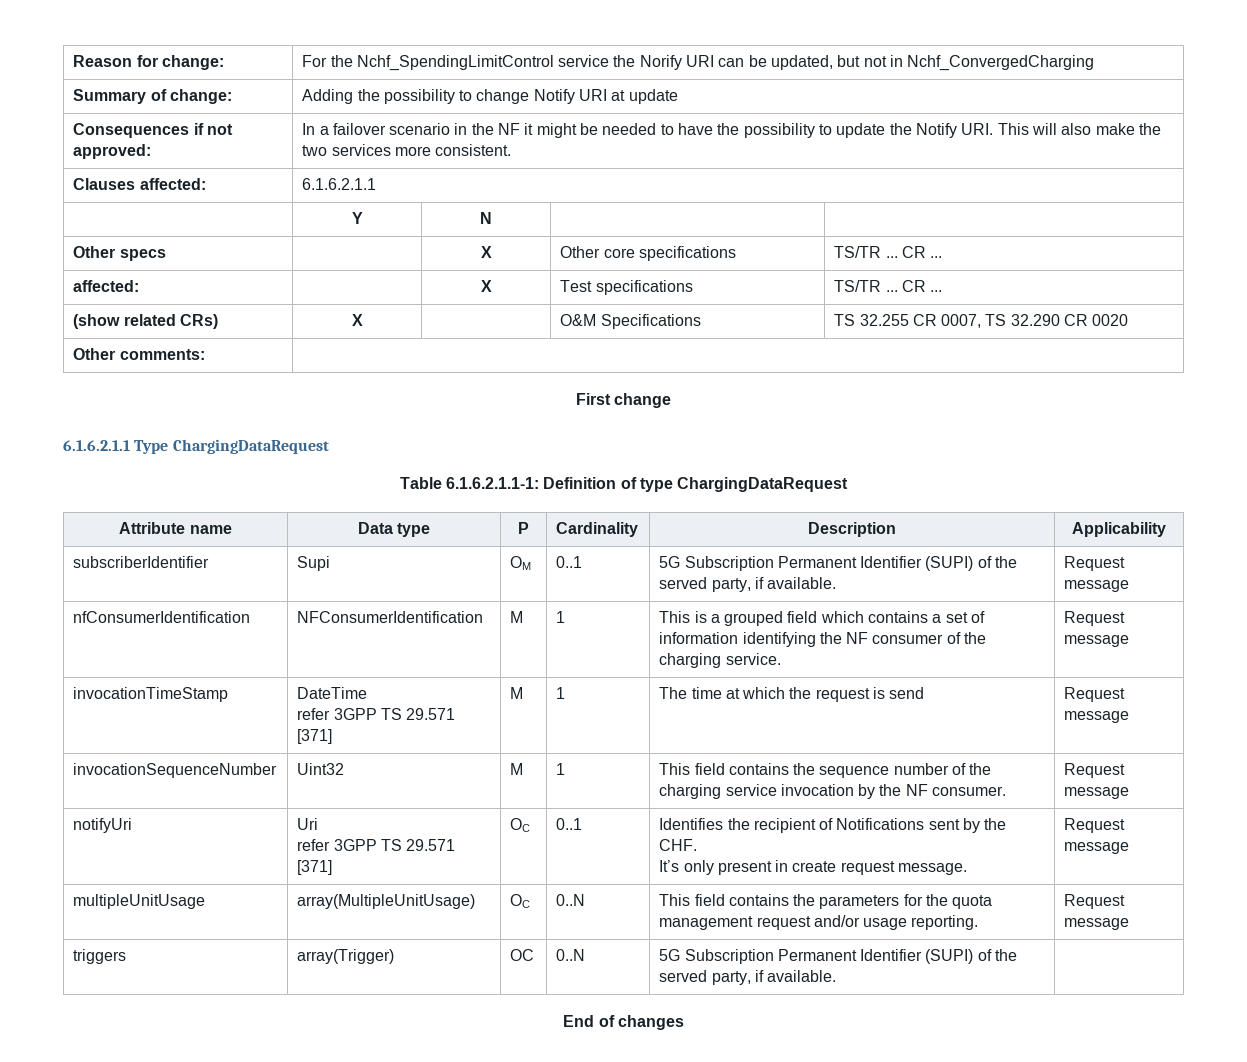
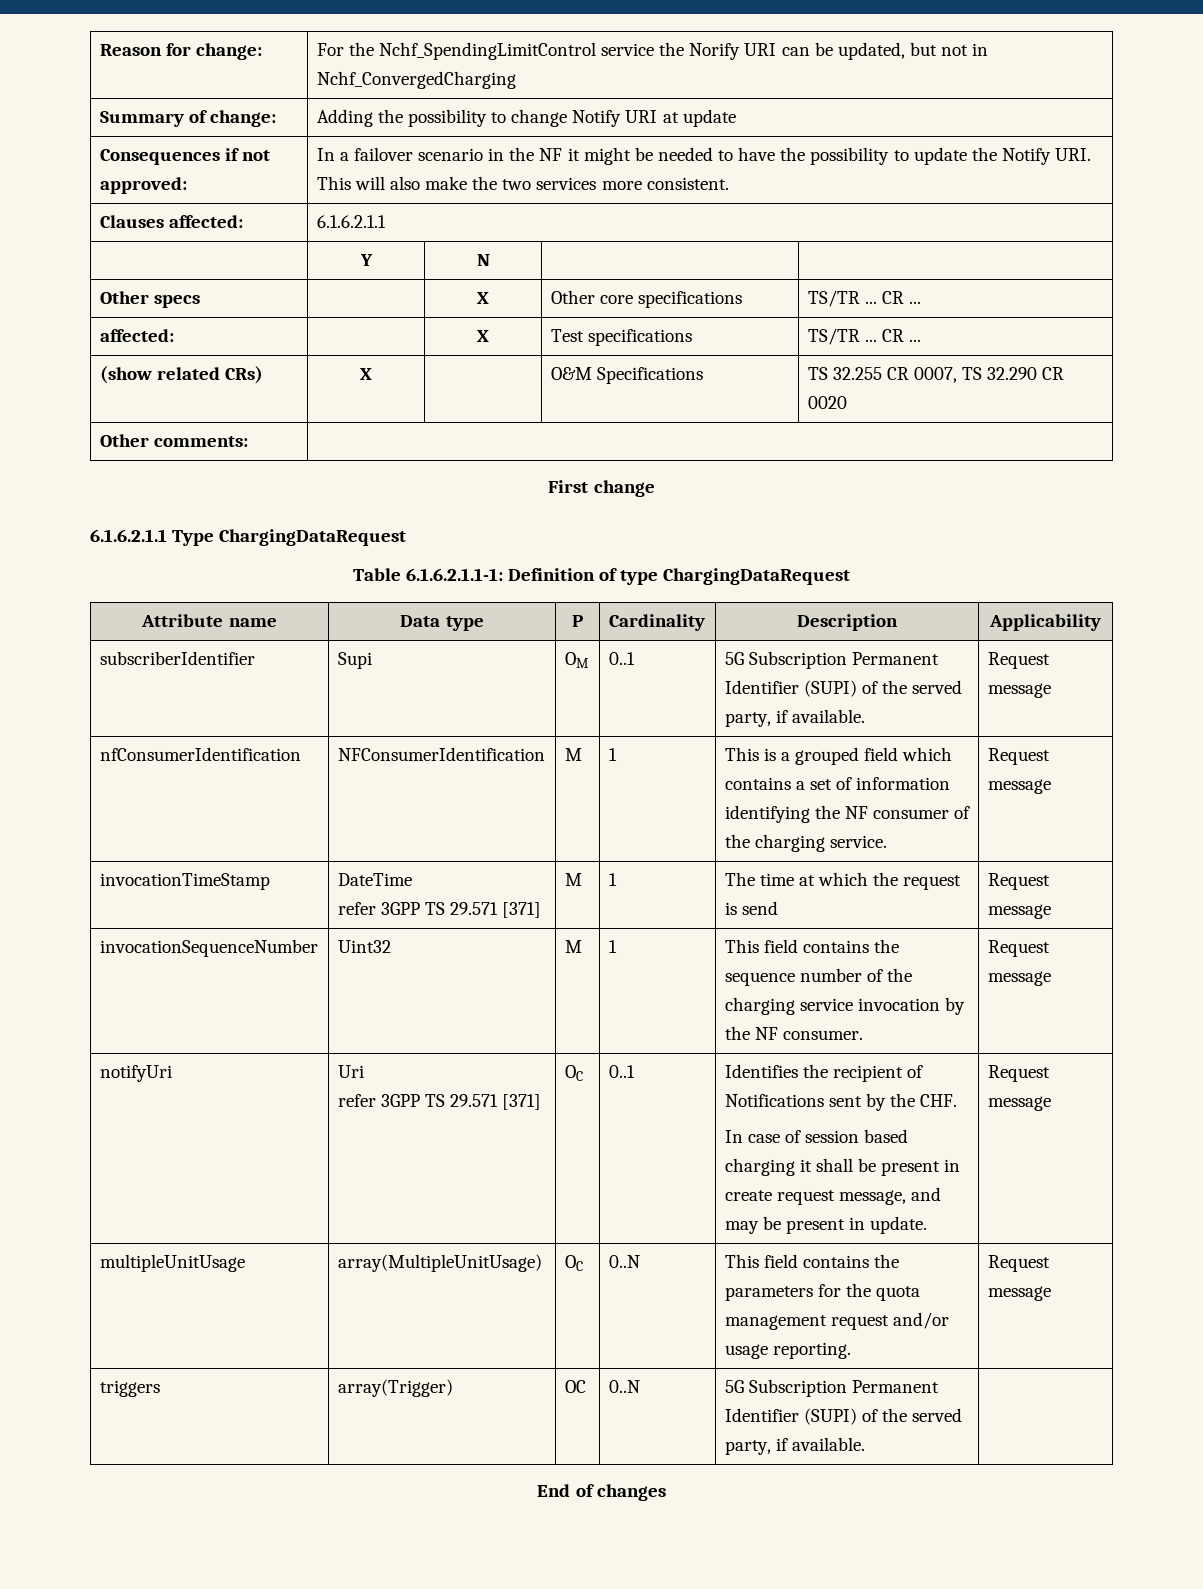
[659,860,968,875] It’s only present in create request message. -> [724,1129,909,1143] [724,1158,961,1176] [724,1187,942,1205] [724,1216,928,1234] In case of session based charging it shall be present in create request message, and may be present in update.

